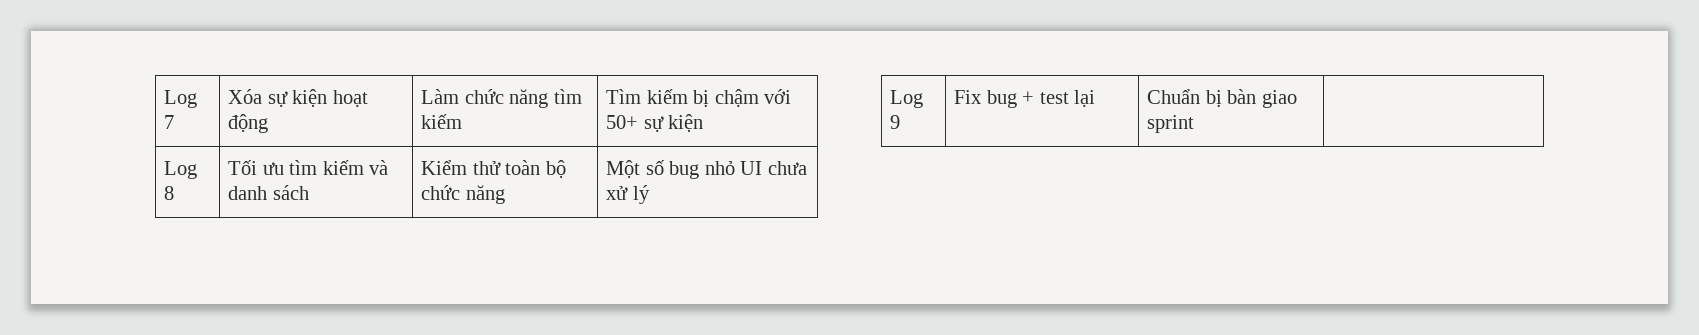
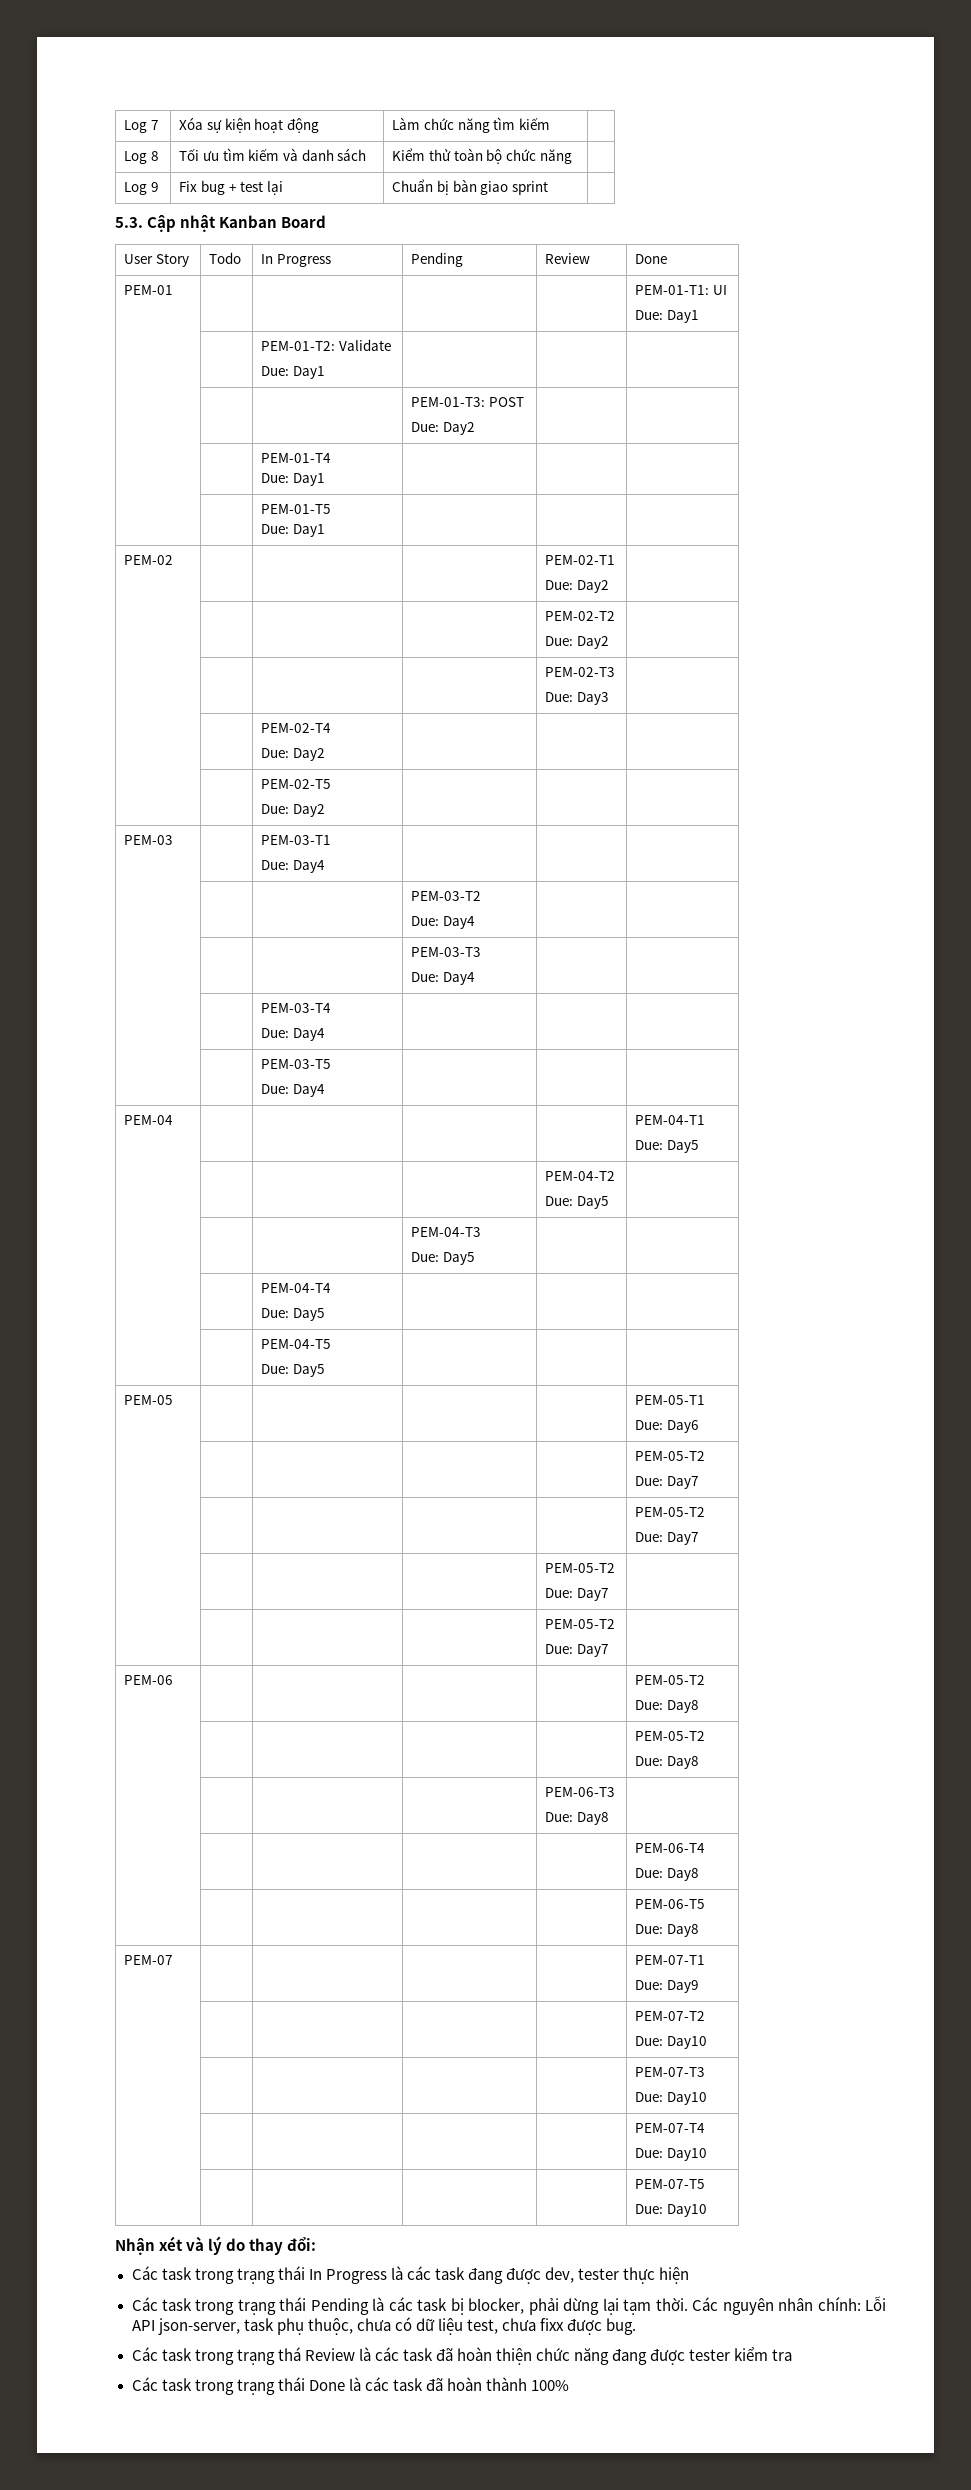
[606,89,792,107] [606,114,704,132] Tìm kiếm bị chậm với 50+ sự kiện -> (550, 123) none
[606,160,807,179] [606,185,650,204] Một số bug nhỏ UI chưa xử lý -> (572, 156) none
(1195, 124) none -> [115,215,327,232] [124,253,190,267] [209,252,242,264] [261,254,332,267] [411,252,464,267] [545,253,591,264] [635,254,668,264] [124,285,174,295] [635,285,728,295] [635,310,700,323] [261,339,392,351] [261,366,326,379] [411,397,525,407] [411,422,476,435] [261,453,332,463] [261,473,326,486] [261,504,332,514] [261,524,326,537] [124,555,174,565] [545,555,616,565] [545,580,610,593] [545,611,616,621] [545,636,610,649] [545,667,616,677] [545,692,610,705] [261,723,332,733] [261,748,326,761] [261,779,332,789] [261,804,326,817] [124,835,174,845] [261,835,332,845] [261,860,326,873] [411,891,482,901] [411,916,476,929] [411,947,482,957] [411,972,476,985] [261,1003,332,1013] [261,1028,326,1041] [261,1059,332,1069] [261,1084,326,1097] [124,1115,174,1125] [635,1115,706,1125] [635,1140,700,1153] [545,1171,616,1181] [545,1196,610,1209] [411,1227,482,1237] [411,1252,476,1265] [261,1283,332,1293] [261,1308,326,1321] [261,1339,332,1349] [261,1364,326,1377] [124,1395,174,1405] [635,1395,706,1405] [635,1420,700,1433] [635,1451,706,1461] [635,1476,700,1489] [635,1507,706,1517] [635,1532,700,1545] [545,1563,616,1573] [545,1588,610,1601] [545,1619,616,1629] [545,1644,610,1657] [124,1675,174,1685] [635,1675,706,1685] [635,1700,700,1713] [635,1731,706,1741] [635,1756,700,1769] [545,1787,616,1797] [545,1812,610,1825] [635,1843,706,1853] [635,1868,700,1881] [635,1899,706,1909] [635,1924,700,1937] [124,1955,174,1965] [635,1955,706,1965] [635,1980,700,1993] [635,2011,706,2021] [635,2036,708,2049] [635,2067,706,2077] [635,2092,708,2105] [635,2123,706,2133] [635,2148,708,2161] [635,2179,706,2189] [635,2204,708,2217] [115,2236,317,2255] [131,2266,690,2284] [131,2296,887,2315] [131,2317,637,2335] [131,2347,793,2365] [131,2377,570,2395] // 5.3. Cập nhật Kanban Board // User Story | Todo | In Progress | Pending | Review | Done // PEM-01 | | | | | PEM-01-T1: UI // Due: Day1 // | | PEM-01-T2: Validate // Due: Day1 | | | // | | | PEM-01-T3: POST // Due: Day2 | | // | | PEM-01-T4 // Due: Day1 | | | // | | PEM-01-T5 // Due: Day1 | | | // PEM-02 | | | | PEM-02-T1 // Due: Day2 | // | | | | PEM-02-T2 // Due: Day2 | // | | | | PEM-02-T3 // Due: Day3 | // | | PEM-02-T4 // Due: Day2 | | | // | | PEM-02-T5 // Due: Day2 | | | // PEM-03 | | PEM-03-T1 // Due: Day4 | | | // | | | PEM-03-T2 // Due: Day4 | | // | | | PEM-03-T3 // Due: Day4 | | // | | PEM-03-T4 // Due: Day4 | | | // | | PEM-03-T5 // Due: Day4 | | | // PEM-04 | | | | | PEM-04-T1 // Due: Day5 // | | | | PEM-04-T2 // Due: Day5 | // | | | PEM-04-T3 // Due: Day5 | | // | | PEM-04-T4 // Due: Day5 | | | // | | PEM-04-T5 // Due: Day5 | | | // PEM-05 | | | | | PEM-05-T1 // Due: Day6 // | | | | | PEM-05-T2 // Due: Day7 // | | | | | PEM-05-T2 // Due: Day7 // | | | | PEM-05-T2 // Due: Day7 | // | | | | PEM-05-T2 // Due: Day7 | // PEM-06 | | | | | PEM-05-T2 // Due: Day8 // | | | | | PEM-05-T2 // Due: Day8 // | | | | PEM-06-T3 // Due: Day8 | // | | | | | PEM-06-T4 // Due: Day8 // | | | | | PEM-06-T5 // Due: Day8 // PEM-07 | | | | | PEM-07-T1 // Due: Day9 // | | | | | PEM-07-T2 // Due: Day10 // | | | | | PEM-07-T3 // Due: Day10 // | | | | | PEM-07-T4 // Due: Day10 // | | | | | PEM-07-T5 // Due: Day10 // Nhận xét và lý do thay đổi: // Các task trong trạng thái In Progress là các task đang được dev, tester thực hiện // Các task trong trạng thái Pending là các task bị blocker, phải dừng lại tạm thời. Các nguyên nhân chính: Lỗi API json-server, task phụ thuộc, chưa có dữ liệu test, chưa fixx được bug. // Các task trong trạng thá Review là các task đã hoàn thiện chức năng đang được tester kiểm tra // Các task trong trạng thái Done là các task đã hoàn thành 100%

